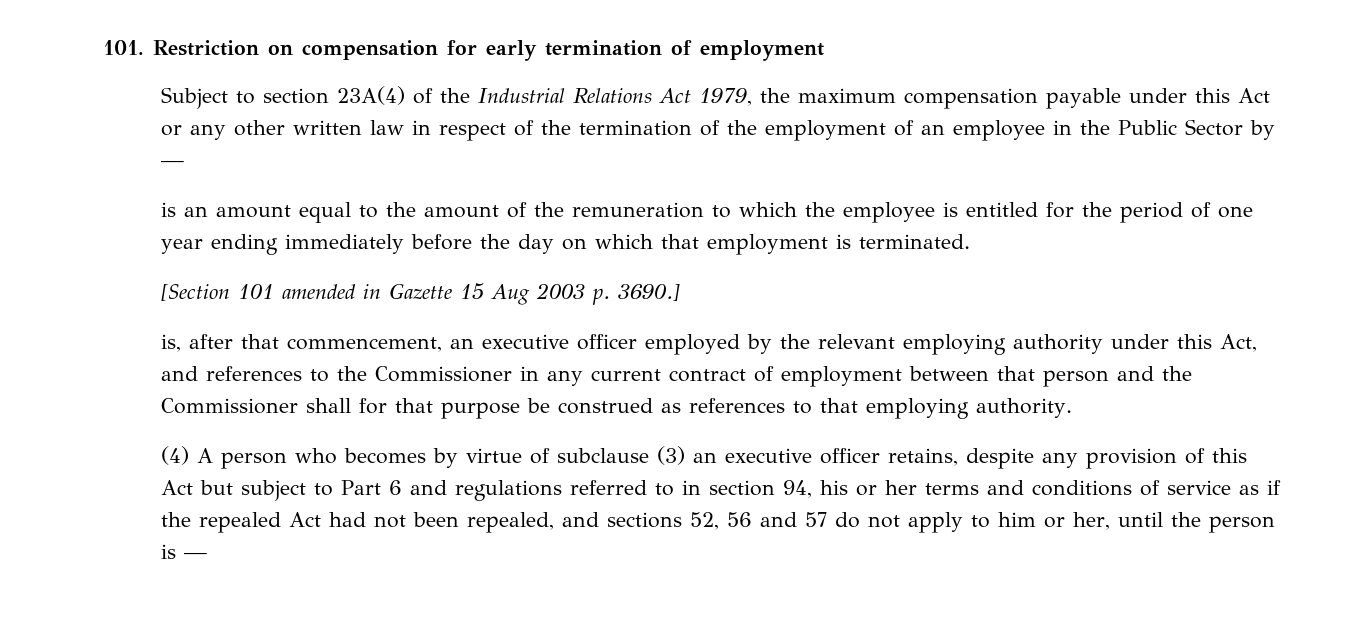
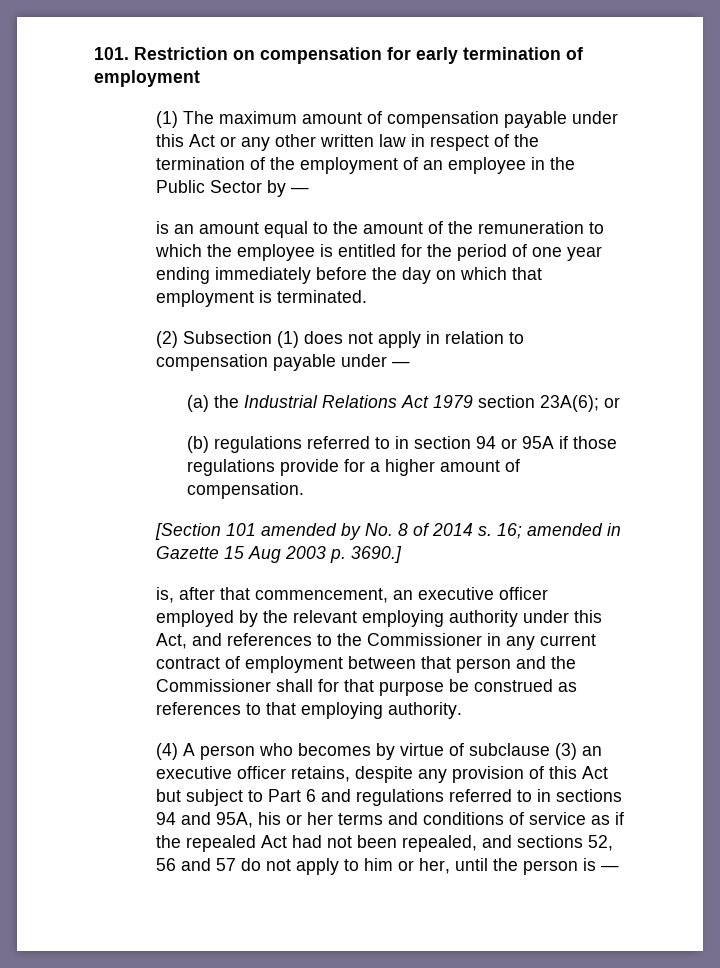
[161,86,897,109] Subject to section 23A(4) of the Industrial Relations Act 1979, the maximum -> [156,111,383,128] (1) The maximum amount of
[161,283,275,301] [Section 101 -> [156,331,525,348] [156,354,411,371] [187,395,621,412] [187,436,618,453] [187,459,521,476] [187,482,305,499] [155,523,523,540] (2) Subsection (1) does not apply in relation to compensation payable under — // (a) the Industrial Relations Act 1979 section 23A(6); or // (b) regulations referred to in section 94 or 95A if those regulations provide for a higher amount of compensation. // [Section 101 amended by No. 8 of 2014 s. 16;
[709,480,813,498] section 94, -> [556,789,623,802] [156,812,254,828] sections 94 and 95A,

